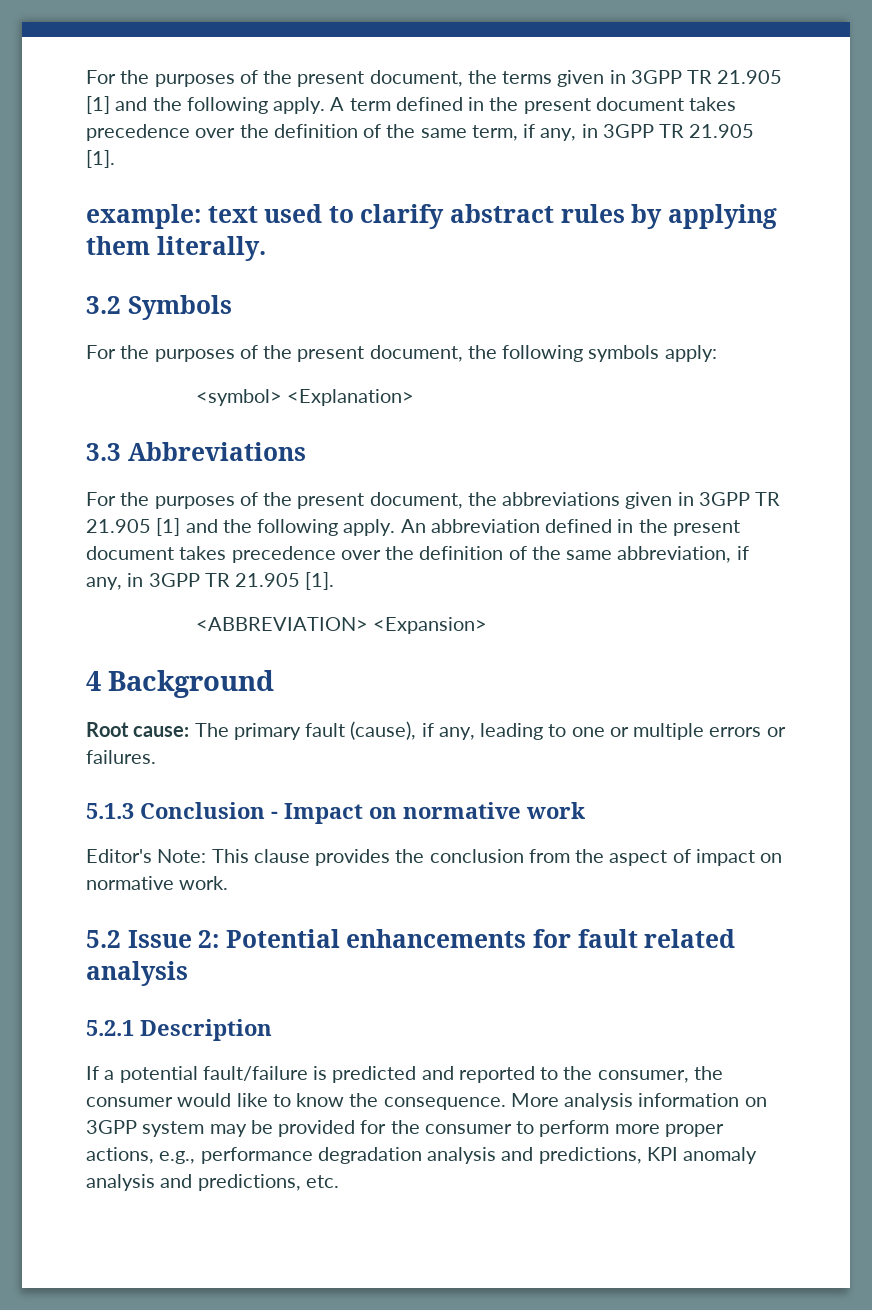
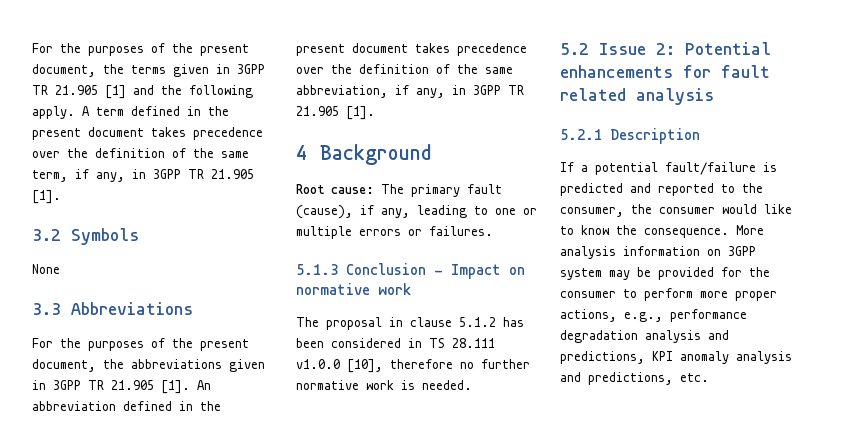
[86,204,777,229] [86,236,266,261] [86,295,232,320] [86,345,717,362] [195,389,414,406] example: text used to clarify abstract rules by applying them literally. // 3.2 Symbols // For the purposes of the present document, the following symbols apply: // <symbol> <Explanation> -> [32,228,139,245] [32,264,60,274] 3.2 Symbols // None
[156,518,396,536] [1] and the following apply. -> [161,380,190,394] [1].
[195,617,487,634] // <ABBREVIATION> <Expansion> -> (375, 113) none
[86,849,783,866] [86,876,229,890] Editor's Note: This clause provides the conclusion from the aspect of impact on normative work. -> [296,317,524,330] [296,338,495,348] [296,359,530,373] [296,380,472,390] The proposal in clause 5.1.2 has been considered in TS 28.111 v1.0.0 [10], therefore no further normative work is needed.

